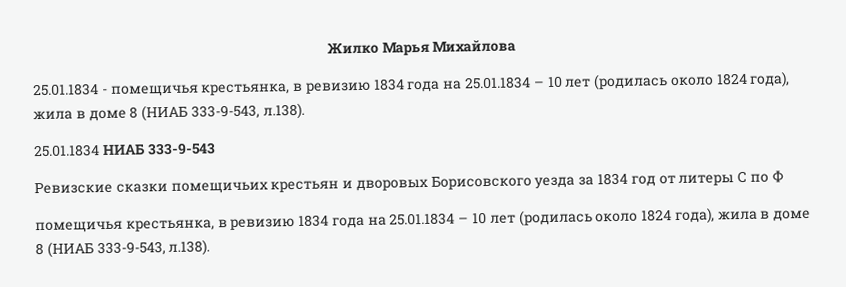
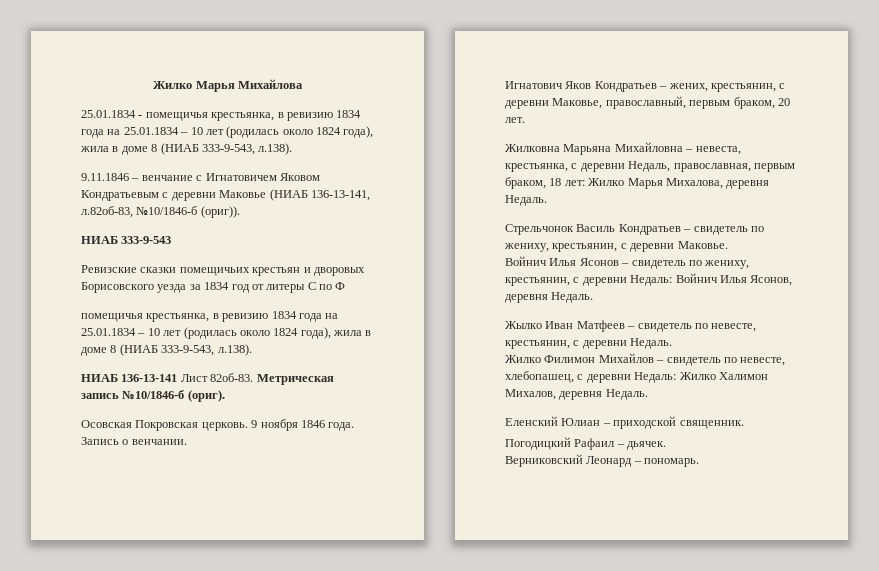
[33,144,100,158] 25.01.1834 -> [81,173,320,181] [81,189,370,201] [81,206,240,218] 9.11.1846 – венчание с Игнатовичем Яковом Кондратьевым с деревни Маковье (НИАБ 136-13-141, л.82об-83, №10/1846-б (ориг)). //
(211, 248) none -> [81,373,334,385] [81,390,225,402] [81,419,355,431] [81,437,187,445] [505,81,786,92] [505,96,790,109] [505,117,525,123] [505,142,741,155] [505,161,795,172] [505,177,770,189] [505,195,547,206] [505,224,764,235] [504,241,728,252] [505,256,750,269] [505,273,793,286] [505,292,594,303] [505,320,757,332] [505,338,673,349] [505,353,786,366] [505,371,768,383] [505,389,648,400] [505,416,744,429] [505,437,667,450] [505,454,700,467] // НИАБ 136-13-141 Лист 82об-83. Метрическая запись №10/1846-б (ориг). // Осовская Покровская церковь. 9 ноября 1846 года. Запись о венчании. // Игнатович Яков Кондратьев – жених, крестьянин, с деревни Маковье, православный, первым браком, 20 лет. // Жилковна Марьяна Михайловна – невеста, крестьянка, с деревни Недаль, православная, первым браком, 18 лет: Жилко Марья Михалова, деревня Недаль. // Стрельчонок Василь Кондратьев – свидетель по жениху, крестьянин, с деревни Маковье. // Войнич Илья Ясонов – свидетель по жениху, крестьянин, с деревни Недаль: Войнич Илья Ясонов, деревня Недаль. // Жылко Иван Матфеев – свидетель по невесте, крестьянин, с деревни Недаль. // Жилко Филимон Михайлов – свидетель по невесте, хлебопашец, с деревни Недаль: Жилко Халимон Михалов, деревня Недаль. // Еленский Юлиан – приходской священник. // Погодицкий Рафаил – дьячек. // Верниковский Леонард – пономарь.

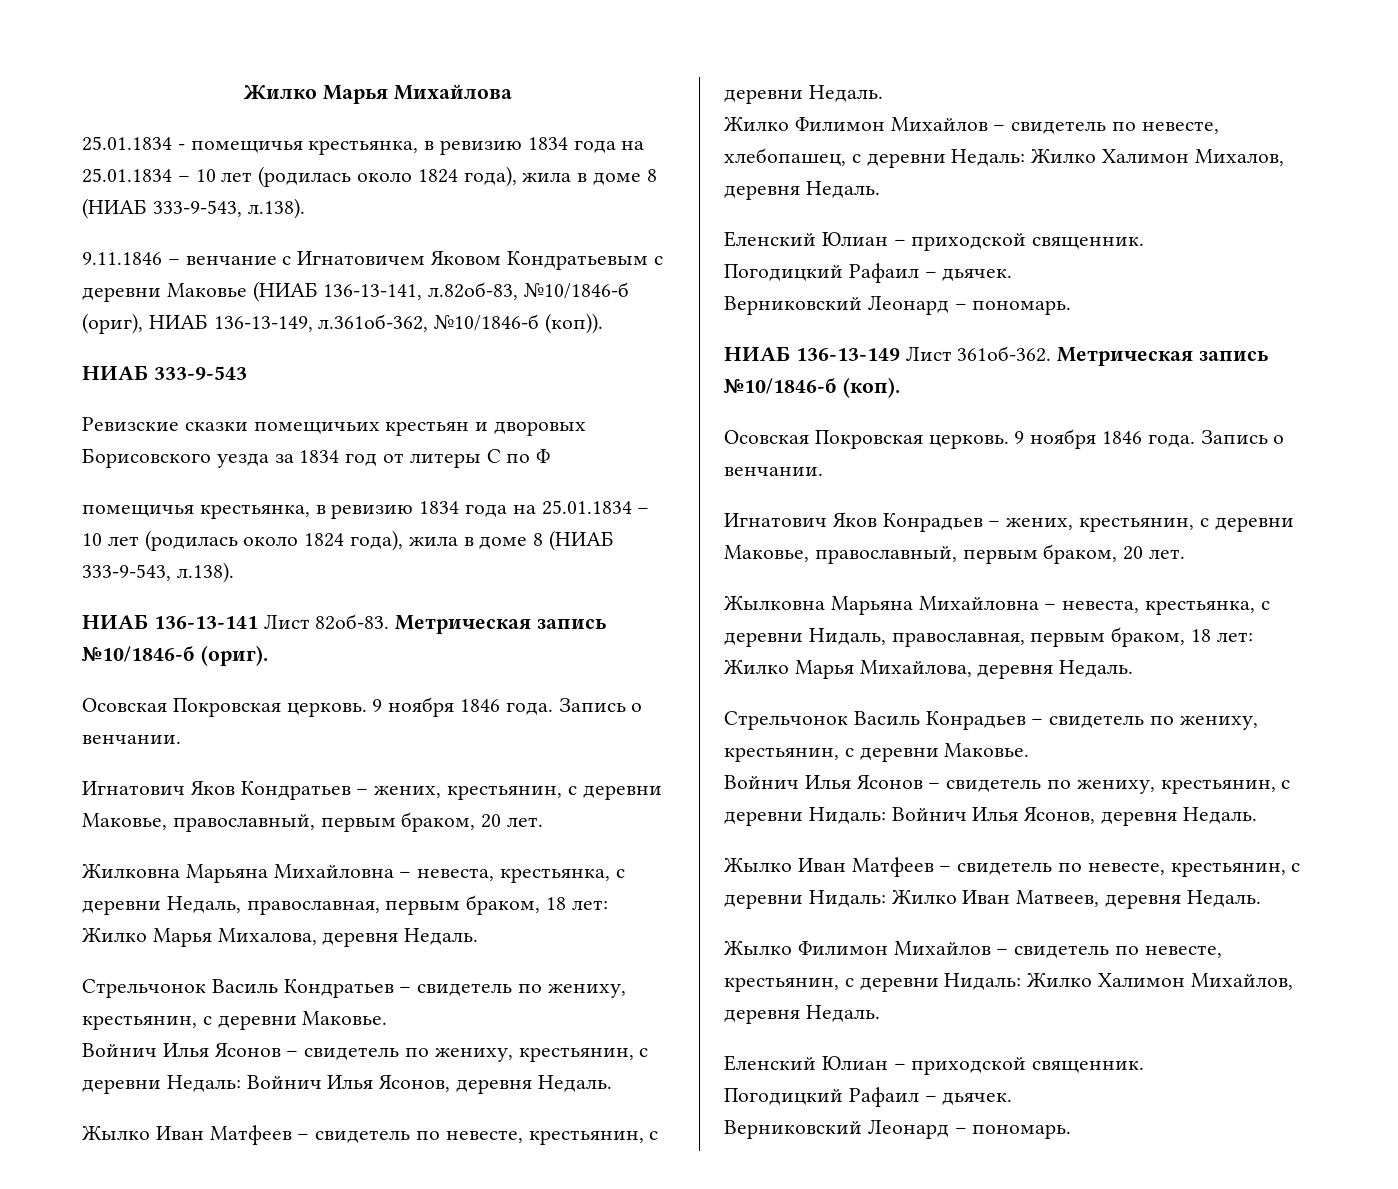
[200,206,240,218] (ориг)). -> [82,313,604,334] (ориг), НИАБ 136-13-149, л.361об-362, №10/1846-б (коп)).
(700, 462) none -> [724,346,1269,366] [723,377,900,398] [724,429,1285,449] [724,467,823,476] [724,512,1294,532] [724,544,1186,564] [724,596,1270,615] [724,627,1253,647] [724,660,1134,679] [724,711,1258,730] [724,743,1030,762] [724,774,1291,794] [724,806,1257,826] [724,857,1301,877] [724,890,1261,909] [724,941,1222,958] [724,973,1293,992] [724,1005,880,1024] [724,1055,1145,1075] [724,1087,1013,1107] [724,1119,1072,1139] // НИАБ 136-13-149 Лист 361об-362. Метрическая запись №10/1846-б (коп). // Осовская Покровская церковь. 9 ноября 1846 года. Запись о венчании. // Игнатович Яков Конрадьев – жених, крестьянин, с деревни Маковье, православный, первым браком, 20 лет. // Жылковна Марьяна Михайловна – невеста, крестьянка, с деревни Нидаль, православная, первым браком, 18 лет: Жилко Марья Михайлова, деревня Недаль. // Стрельчонок Василь Конрадьев – свидетель по жениху, крестьянин, с деревни Маковье. // Войнич Илья Ясонов – свидетель по жениху, крестьянин, с деревни Нидаль: Войнич Илья Ясонов, деревня Недаль. // Жылко Иван Матфеев – свидетель по невесте, крестьянин, с деревни Нидаль: Жилко Иван Матвеев, деревня Недаль. // Жылко Филимон Михайлов – свидетель по невесте, крестьянин, с деревни Нидаль: Жилко Халимон Михайлов, деревня Недаль. // Еленский Юлиан – приходской священник. // Погодицкий Рафаил – дьячек. // Верниковский Леонард – пономарь.

